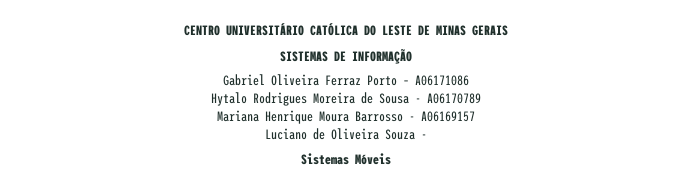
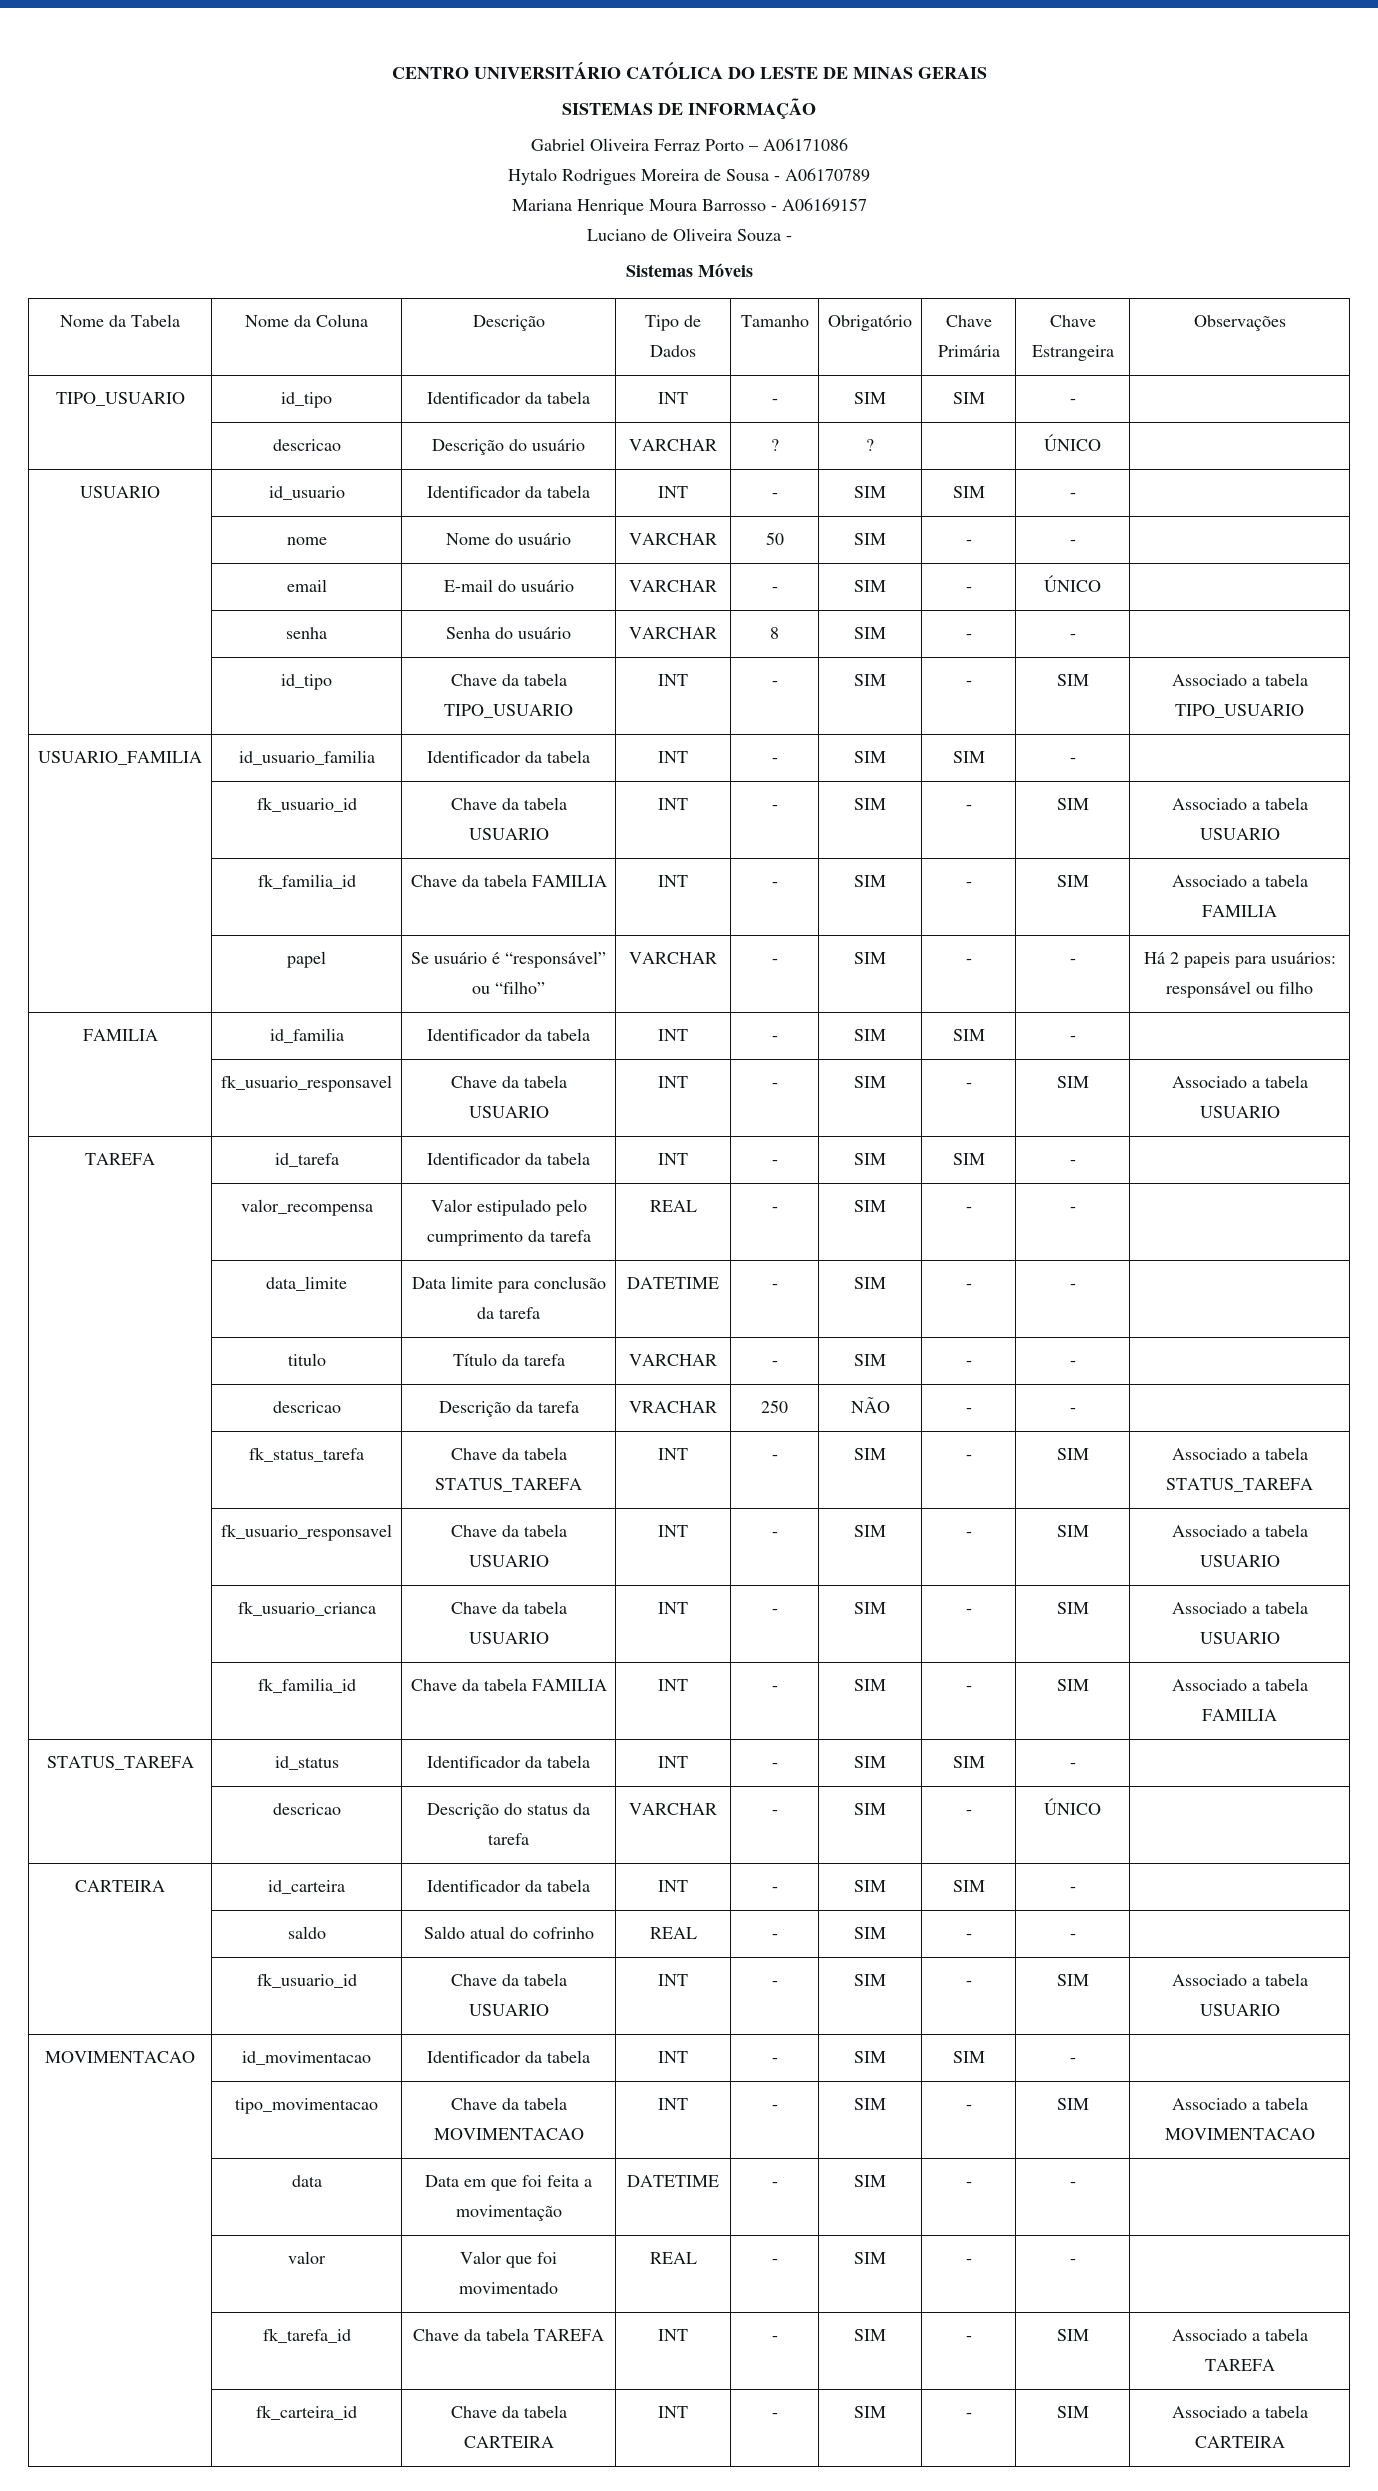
(391, 159) none -> [60,314,180,327] [245,314,368,327] [472,315,545,331] [645,315,701,331] [650,345,696,357] [740,315,809,327] [828,315,912,331] [945,315,992,327] [937,345,1000,357] [1049,315,1096,327] [1031,345,1114,361] [1193,315,1286,331] [55,392,185,406] [281,392,332,408] [427,391,590,404] [658,392,688,404] [771,399,778,404] [854,392,886,404] [952,392,985,404] [1069,399,1076,404] [272,439,341,451] [432,439,585,455] [629,439,717,451] [770,439,779,451] [866,439,874,451] [1044,434,1101,451] [80,486,160,498] [268,486,345,500] [427,485,590,498] [658,486,688,498] [771,493,778,498] [854,486,886,498] [952,486,985,498] [1069,493,1076,498] [286,537,327,545] [446,533,571,545] [629,533,717,545] [765,532,784,545] [854,533,886,545] [965,540,972,545] [1069,540,1076,545] [286,579,327,592] [443,579,574,592] [629,580,717,592] [771,587,778,592] [854,580,886,592] [965,587,972,592] [1044,575,1101,592] [286,627,327,639] [446,627,571,639] [629,627,717,639] [770,627,779,639] [854,627,886,639] [965,634,972,639] [1069,634,1076,639] [281,674,332,690] [450,673,567,686] [444,704,573,718] [658,674,688,686] [771,681,778,686] [854,674,886,686] [965,681,972,686] [1056,674,1089,686] [1171,673,1308,686] [1175,704,1304,718] [38,751,202,765] [238,750,375,765] [427,750,590,763] [658,751,688,763] [771,758,778,763] [854,751,886,763] [952,751,985,763] [1069,758,1076,763] [256,797,357,812] [450,797,567,810] [468,828,549,840] [658,798,688,810] [771,805,778,810] [854,798,886,810] [965,805,972,810] [1056,798,1089,810] [1171,797,1308,810] [1199,828,1280,840] [257,874,356,889] [410,874,607,887] [658,875,688,887] [771,882,778,887] [854,875,886,887] [965,882,972,887] [1056,875,1089,887] [1171,874,1308,887] [1202,905,1277,917] [287,951,326,968] [411,951,606,968] [472,981,545,994] [629,952,717,964] [771,959,778,964] [854,952,886,964] [965,959,972,964] [1069,959,1076,964] [1143,952,1336,968] [1166,981,1313,998] [82,1029,158,1041] [269,1028,344,1043] [427,1028,590,1041] [658,1029,688,1041] [771,1036,778,1041] [854,1029,886,1041] [952,1029,985,1041] [1069,1036,1076,1041] [221,1075,392,1092] [450,1075,567,1088] [468,1106,549,1118] [658,1076,688,1088] [771,1083,778,1088] [854,1076,886,1088] [965,1083,972,1088] [1056,1076,1089,1088] [1171,1075,1308,1088] [1199,1106,1280,1118] [85,1153,155,1165] [274,1153,339,1167] [427,1152,590,1165] [658,1153,688,1165] [771,1160,778,1165] [854,1153,886,1165] [952,1153,985,1165] [1069,1160,1076,1165] [240,1199,373,1216] [430,1199,587,1216] [426,1230,591,1246] [649,1200,697,1212] [771,1207,778,1212] [854,1200,886,1212] [965,1207,972,1212] [1069,1207,1076,1212] [266,1276,347,1291] [411,1276,606,1293] [477,1307,540,1319] [627,1277,719,1289] [771,1284,778,1289] [854,1277,886,1289] [965,1284,972,1289] [1069,1284,1076,1289] [287,1353,326,1366] [452,1353,565,1366] [629,1354,717,1366] [771,1361,778,1366] [854,1354,886,1366] [965,1361,972,1366] [1069,1361,1076,1366] [272,1401,341,1413] [438,1401,579,1417] [629,1401,717,1413] [761,1400,788,1413] [850,1397,890,1413] [965,1408,972,1413] [1069,1408,1076,1413] [249,1447,364,1462] [450,1447,567,1460] [435,1478,582,1492] [658,1448,688,1460] [771,1455,778,1460] [854,1448,886,1460] [965,1455,972,1460] [1056,1448,1089,1460] [1171,1447,1308,1460] [1166,1478,1313,1492] [221,1524,392,1541] [450,1524,567,1537] [468,1555,549,1567] [658,1525,688,1537] [771,1532,778,1537] [854,1525,886,1537] [965,1532,972,1537] [1056,1525,1089,1537] [1171,1524,1308,1537] [1199,1555,1280,1567] [237,1601,376,1616] [450,1601,567,1614] [468,1632,549,1644] [658,1602,688,1614] [771,1609,778,1614] [854,1602,886,1614] [965,1609,972,1614] [1056,1602,1089,1614] [1171,1601,1308,1614] [1199,1632,1280,1644] [257,1678,356,1693] [410,1678,607,1691] [658,1679,688,1691] [771,1686,778,1691] [854,1679,886,1691] [965,1686,972,1691] [1056,1679,1089,1691] [1171,1678,1308,1691] [1202,1709,1277,1721] [46,1756,194,1770] [274,1756,339,1770] [427,1755,590,1768] [658,1756,688,1768] [771,1763,778,1768] [854,1756,886,1768] [952,1756,985,1768] [1069,1763,1076,1768] [272,1803,341,1815] [427,1803,590,1819] [488,1833,529,1845] [629,1803,717,1815] [771,1810,778,1815] [854,1803,886,1815] [965,1810,972,1815] [1044,1798,1101,1815] [75,1880,165,1892] [268,1880,345,1894] [427,1879,590,1892] [658,1880,688,1892] [771,1887,778,1892] [854,1880,886,1892] [952,1880,985,1892] [1069,1887,1076,1892] [287,1926,326,1939] [423,1926,594,1939] [649,1927,697,1939] [771,1934,778,1939] [854,1927,886,1939] [965,1934,972,1939] [1069,1934,1076,1939] [256,1973,357,1988] [450,1973,567,1986] [468,2004,549,2016] [658,1974,688,1986] [771,1981,778,1986] [854,1974,886,1986] [965,1981,972,1986] [1056,1974,1089,1986] [1171,1973,1308,1986] [1199,2004,1280,2016] [45,2051,195,2063] [242,2051,371,2065] [427,2050,590,2063] [658,2051,688,2063] [771,2058,778,2063] [854,2051,886,2063] [952,2051,985,2063] [1069,2058,1076,2063] [235,2098,378,2114] [450,2097,567,2110] [433,2128,584,2140] [658,2098,688,2110] [771,2105,778,2110] [854,2098,886,2110] [965,2105,972,2110] [1056,2098,1089,2110] [1171,2097,1308,2110] [1164,2128,1315,2140] [291,2175,322,2187] [425,2175,592,2191] [455,2205,562,2221] [627,2175,719,2187] [771,2182,778,2187] [854,2175,886,2187] [965,2182,972,2187] [1069,2182,1076,2187] [288,2251,326,2264] [460,2251,557,2268] [459,2282,558,2294] [649,2252,697,2264] [771,2259,778,2264] [854,2252,886,2264] [965,2259,972,2264] [1069,2259,1076,2264] [262,2328,351,2343] [413,2328,604,2341] [658,2329,688,2341] [771,2336,778,2341] [854,2329,886,2341] [965,2336,972,2341] [1056,2329,1089,2341] [1171,2328,1308,2341] [1204,2359,1275,2371] [256,2405,357,2420] [450,2405,567,2418] [463,2436,554,2448] [658,2406,688,2418] [771,2413,778,2418] [854,2406,886,2418] [965,2413,972,2418] [1056,2406,1089,2418] [1171,2405,1308,2418] [1194,2436,1285,2448] // Nome da Tabela | Nome da Coluna | Descrição | Tipo de Dados | Tamanho | Obrigatório | Chave Primária | Chave Estrangeira | Observações // TIPO_USUARIO | id_tipo | Identificador da tabela | INT | - | SIM | SIM | - | // | descricao | Descrição do usuário | VARCHAR | ? | ? | | ÚNICO | // USUARIO | id_usuario | Identificador da tabela | INT | - | SIM | SIM | - | // | nome | Nome do usuário | VARCHAR | 50 | SIM | - | - | // | email | E-mail do usuário | VARCHAR | - | SIM | - | ÚNICO | // | senha | Senha do usuário | VARCHAR | 8 | SIM | - | - | // | id_tipo | Chave da tabela TIPO_USUARIO | INT | - | SIM | - | SIM | Associado a tabela TIPO_USUARIO // USUARIO_FAMILIA | id_usuario_familia | Identificador da tabela | INT | - | SIM | SIM | - | // | fk_usuario_id | Chave da tabela USUARIO | INT | - | SIM | - | SIM | Associado a tabela USUARIO // | fk_familia_id | Chave da tabela FAMILIA | INT | - | SIM | - | SIM | Associado a tabela FAMILIA // | papel | Se usuário é “responsável” ou “filho” | VARCHAR | - | SIM | - | - | Há 2 papeis para usuários: responsável ou filho // FAMILIA | id_familia | Identificador da tabela | INT | - | SIM | SIM | - | // | fk_usuario_responsavel | Chave da tabela USUARIO | INT | - | SIM | - | SIM | Associado a tabela USUARIO // TAREFA | id_tarefa | Identificador da tabela | INT | - | SIM | SIM | - | // | valor_recompensa | Valor estipulado pelo cumprimento da tarefa | REAL | - | SIM | - | - | // | data_limite | Data limite para conclusão da tarefa | DATETIME | - | SIM | - | - | // | titulo | Título da tarefa | VARCHAR | - | SIM | - | - | // | descricao | Descrição da tarefa | VRACHAR | 250 | NÃO | - | - | // | fk_status_tarefa | Chave da tabela STATUS_TAREFA | INT | - | SIM | - | SIM | Associado a tabela STATUS_TAREFA // | fk_usuario_responsavel | Chave da tabela USUARIO | INT | - | SIM | - | SIM | Associado a tabela USUARIO // | fk_usuario_crianca | Chave da tabela USUARIO | INT | - | SIM | - | SIM | Associado a tabela USUARIO // | fk_familia_id | Chave da tabela FAMILIA | INT | - | SIM | - | SIM | Associado a tabela FAMILIA // STATUS_TAREFA | id_status | Identificador da tabela | INT | - | SIM | SIM | - | // | descricao | Descrição do status da tarefa | VARCHAR | - | SIM | - | ÚNICO | // CARTEIRA | id_carteira | Identificador da tabela | INT | - | SIM | SIM | - | // | saldo | Saldo atual do cofrinho | REAL | - | SIM | - | - | // | fk_usuario_id | Chave da tabela USUARIO | INT | - | SIM | - | SIM | Associado a tabela USUARIO // MOVIMENTACAO | id_movimentacao | Identificador da tabela | INT | - | SIM | SIM | - | // | tipo_movimentacao | Chave da tabela MOVIMENTACAO | INT | - | SIM | - | SIM | Associado a tabela MOVIMENTACAO // | data | Data em que foi feita a movimentação | DATETIME | - | SIM | - | - | // | valor | Valor que foi movimentado | REAL | - | SIM | - | - | // | fk_tarefa_id | Chave da tabela TAREFA | INT | - | SIM | - | SIM | Associado a tabela TAREFA // | fk_carteira_id | Chave da tabela CARTEIRA | INT | - | SIM | - | SIM | Associado a tabela CARTEIRA

